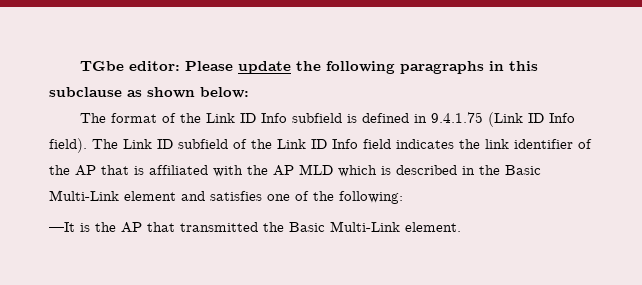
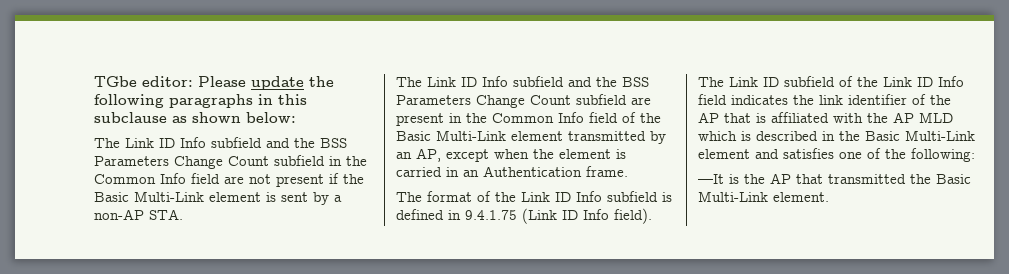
(249, 92) none -> [94,137,347,148] [94,155,367,169] [94,173,364,187] [94,191,342,205] [94,209,183,220] [396,76,649,87] [396,94,651,108] [396,112,661,126] [396,130,666,144] [396,148,626,162] [396,166,628,177] // The Link ID Info subfield and the BSS Parameters Change Count subfield in the Common Info field are not present if the Basic Multi-Link element is sent by a non-AP STA. // The Link ID Info subfield and the BSS Parameters Change Count subfield are present in the Common Info field of the Basic Multi-Link element transmitted by an AP, except when the element is carried in an Authentication frame.

